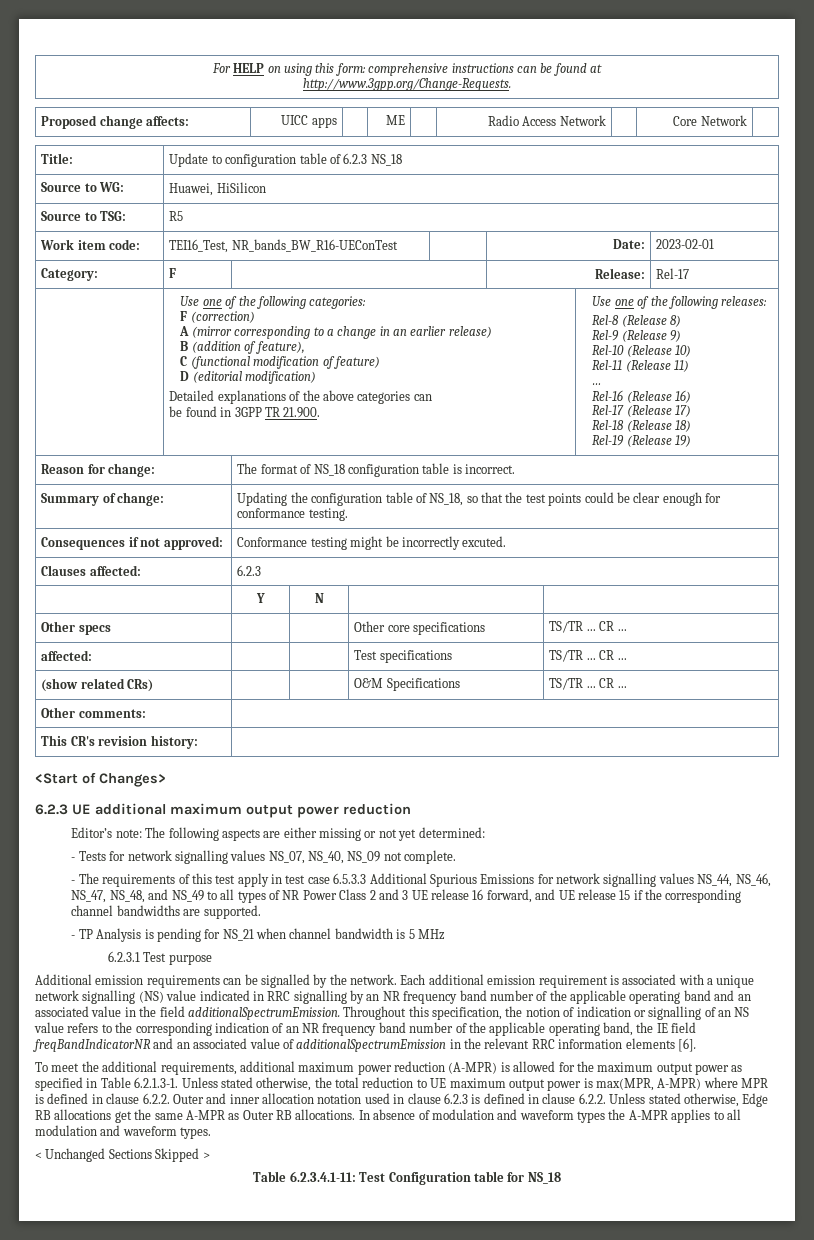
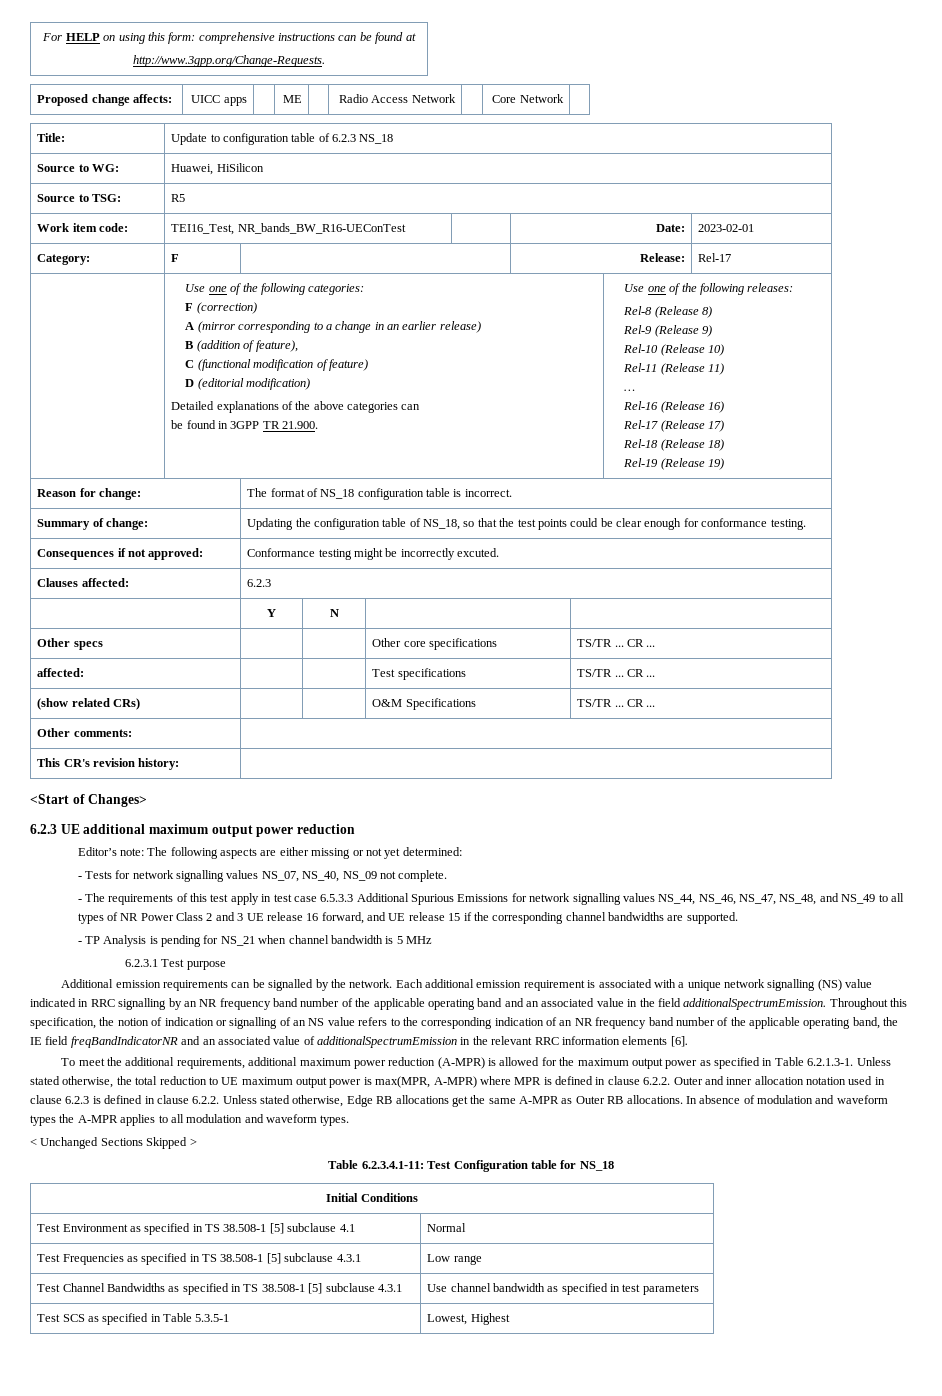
(561, 1178) none -> [326,1193,418,1202] [37,1223,355,1235] [427,1223,467,1232] [37,1253,361,1265] [427,1254,482,1265] [37,1283,402,1295] [427,1283,699,1295] [37,1313,230,1325] [427,1313,510,1325] // Initial Conditions // Test Environment as specified in TS 38.508-1 [5] subclause 4.1 | Normal // Test Frequencies as specified in TS 38.508-1 [5] subclause 4.3.1 | Low range // Test Channel Bandwidths as specified in TS 38.508-1 [5] subclause 4.3.1 | Use channel bandwidth as specified in test parameters // Test SCS as specified in Table 5.3.5-1 | Lowest, Highest

